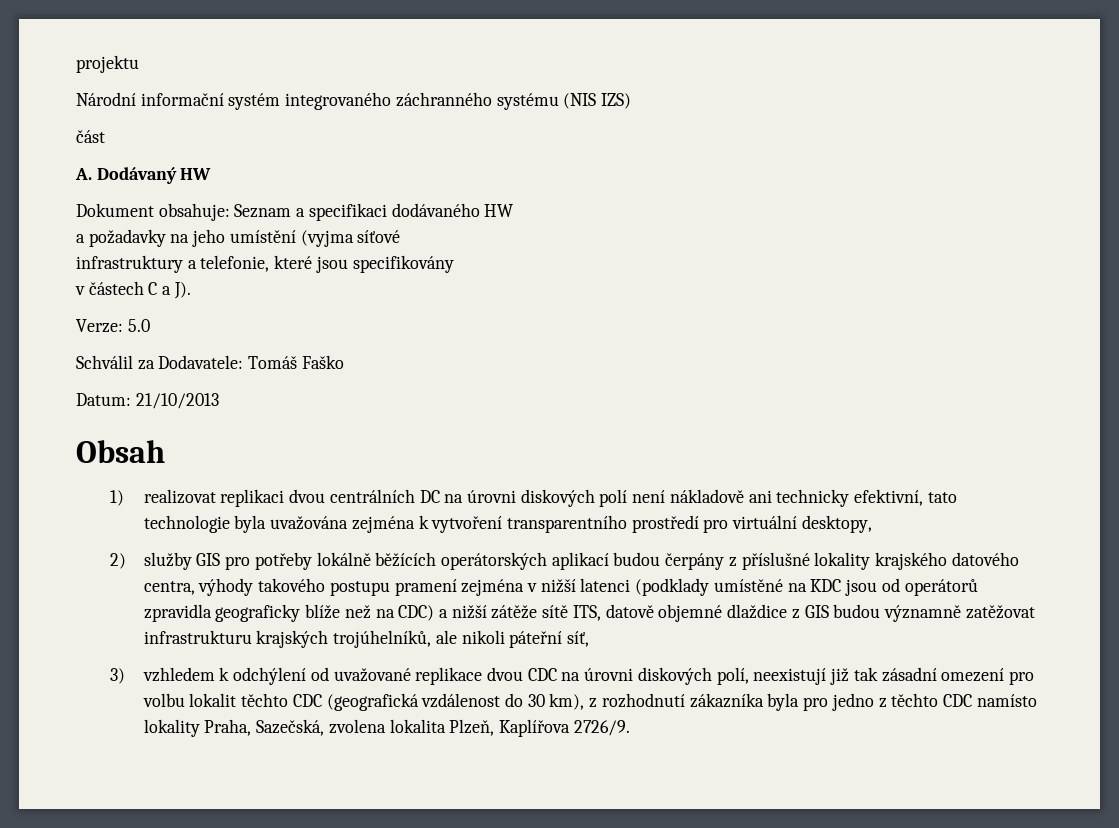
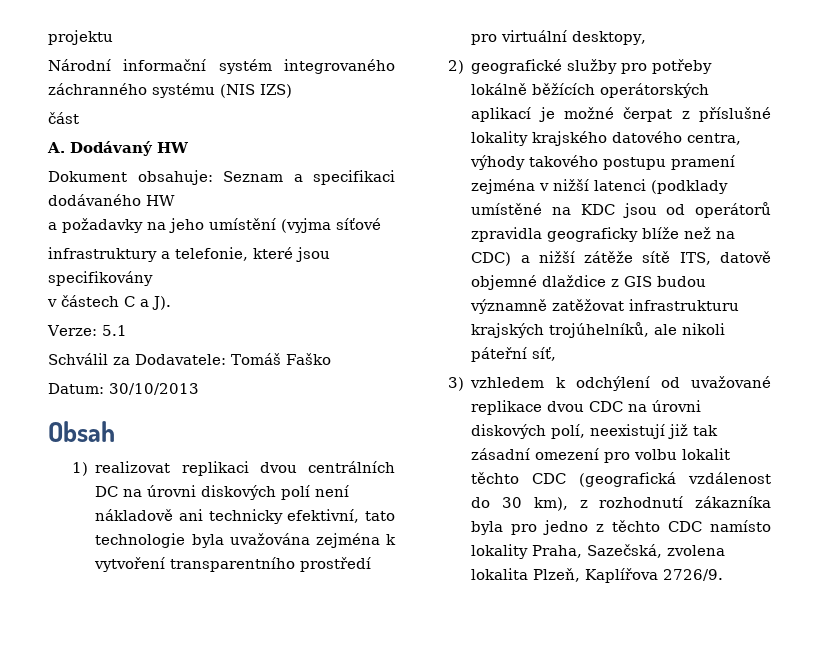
[127,319,150,332] 5.0 -> [101,325,127,336] 5.1
[135,393,219,409] 21/10/2013 -> [109,383,199,395] 30/10/2013
[143,552,221,570] služby GIS -> [471,59,618,74] geografické služby
[613,552,725,570] budou čerpány -> [538,107,673,122] je možné čerpat

